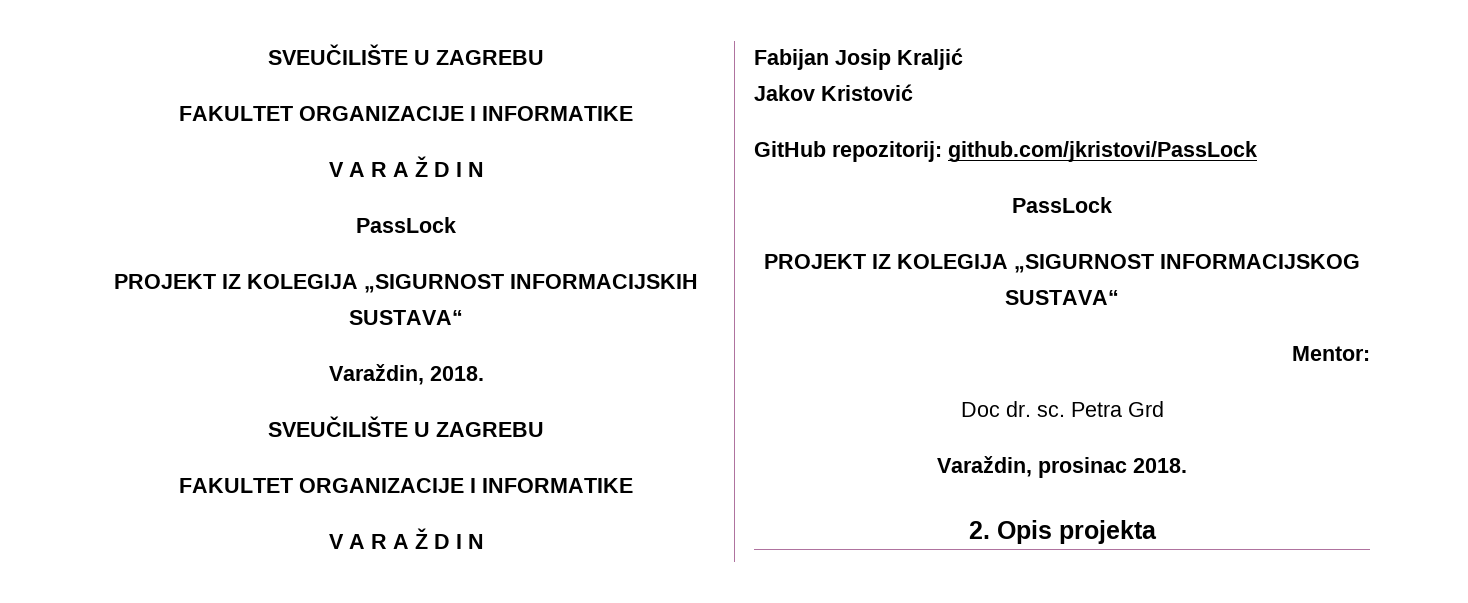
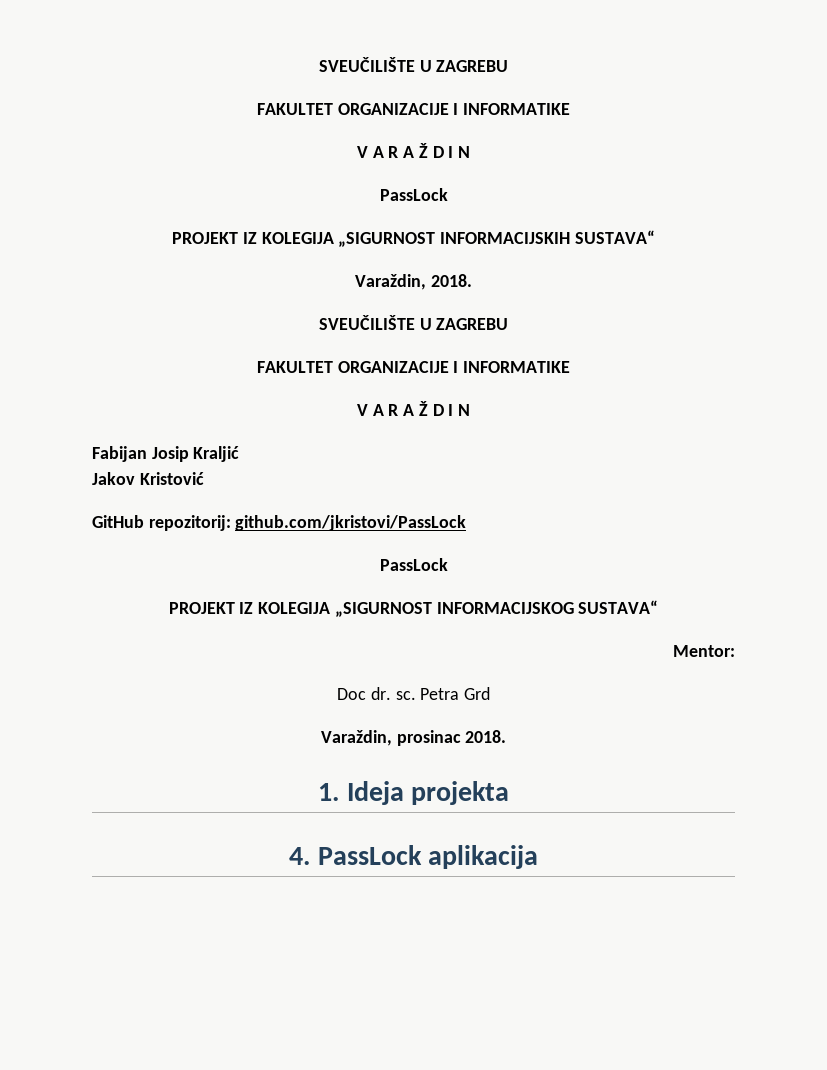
[968,520,1052,544] 2. Opis -> [318,781,404,805] 1. Ideja
(1157, 532) none -> [289,845,538,869] // 4. PassLock aplikacija

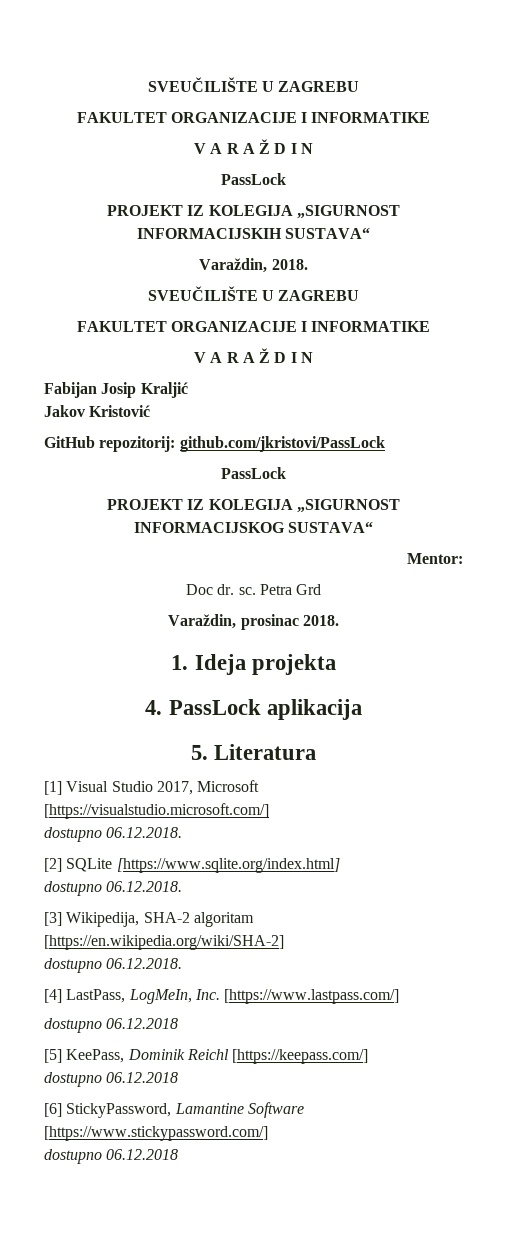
(538, 857) none -> [190,744,317,760] [44,780,260,795] [44,803,269,819] [44,827,183,842] [44,858,340,873] [44,881,183,896] [44,912,254,927] [44,935,284,950] [44,958,183,973] [44,989,400,1004] [44,1018,179,1033] [44,1049,369,1064] [44,1072,179,1087] [44,1102,304,1118] [44,1126,268,1141] [44,1149,179,1164] // 5. Literatura // [1] Visual Studio 2017, Microsoft [https://visualstudio.microsoft.com/] // dostupno 06.12.2018. // [2] SQLite [https://www.sqlite.org/index.html] // dostupno 06.12.2018. // [3] Wikipedija, SHA-2 algoritam [https://en.wikipedia.org/wiki/SHA-2] // dostupno 06.12.2018. // [4] LastPass, LogMeIn, Inc. [https://www.lastpass.com/] // dostupno 06.12.2018 // [5] KeePass, Dominik Reichl [https://keepass.com/] // dostupno 06.12.2018 // [6] StickyPassword, Lamantine Software [https://www.stickypassword.com/] // dostupno 06.12.2018

